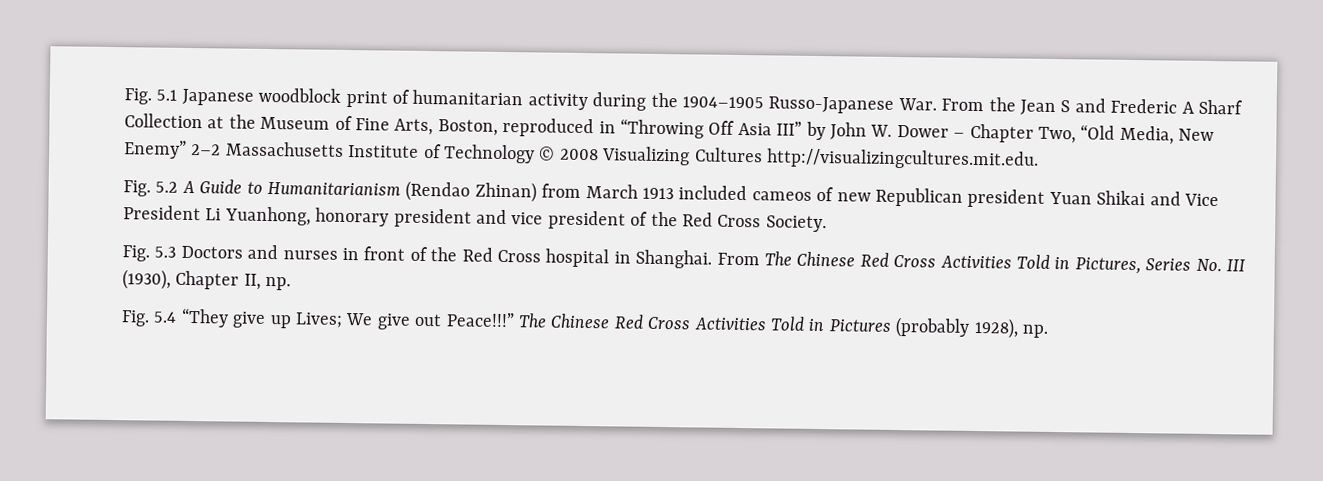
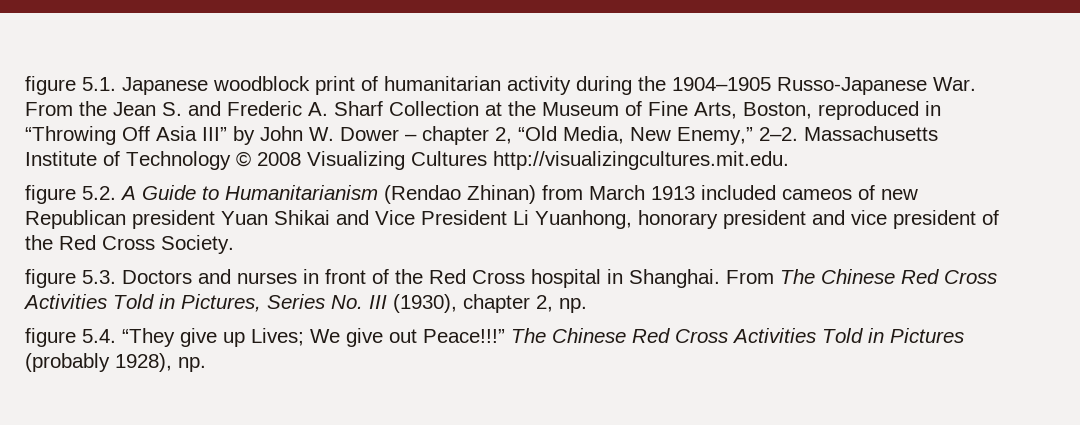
[124,88,178,105] Fig. 5.1 -> [25,76,116,95] figure 5.1.
[1060,100,1071,113] S -> [162,102,182,116] S.
[1181,101,1195,114] A -> [308,102,328,116] A.
[969,123,1076,144] Chapter Two, -> [422,126,512,145] chapter 2,
[124,140,222,159] Enemy” 2–2 -> [677,127,798,145] Enemy,” 2–2.
[123,180,179,197] Fig. 5.2 -> [25,185,116,204] figure 5.2.
[122,245,177,262] Fig. 5.3 -> [25,269,116,288] figure 5.3.
[175,270,261,290] Chapter II, -> [463,294,553,313] chapter 2,
[121,310,178,327] Fig. 5.4 -> [25,328,116,347] figure 5.4.

